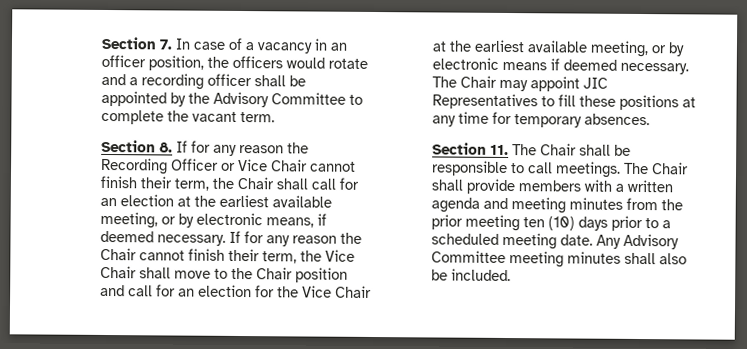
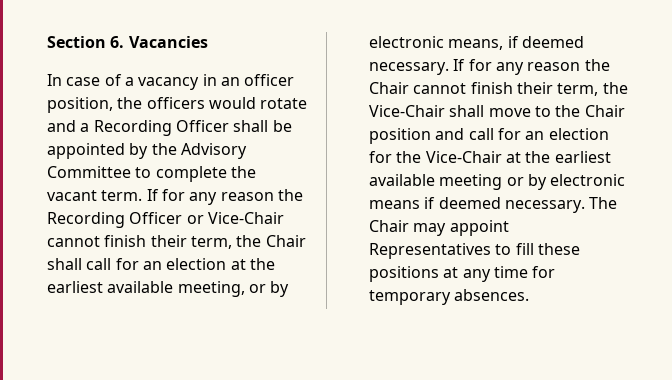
[101,36,174,50] Section 7. -> [46,36,208,48] Section 6. Vacancies //
[141,73,253,90] recording officer -> [93,120,229,136] Recording Officer
[101,139,174,153] // Section 8. -> (143, 195) none
[238,158,309,172] Vice Chair -> [207,212,284,224] Vice-Chair
[325,249,356,262] [100,265,138,279] Vice Chair -> [368,105,445,117] Vice-Chair
[302,285,373,298] [432,39,650,58] Vice Chair at the earliest available meeting, -> [425,151,611,163] [368,174,503,190] Vice-Chair at the earliest available meeting
[583,77,609,89] JIC -> (509, 228) none
[432,142,632,156] [431,160,690,178] [431,178,674,195] [431,197,684,214] [431,214,672,232] [431,232,680,250] [431,250,688,268] [431,268,512,282] // Section 11. The Chair shall be responsible to call meetings. The Chair shall provide members with a written agenda and meeting minutes from the prior meeting ten (10) days prior to a scheduled meeting date. Any Advisory Committee meeting minutes shall also be included. -> (530, 295) none

